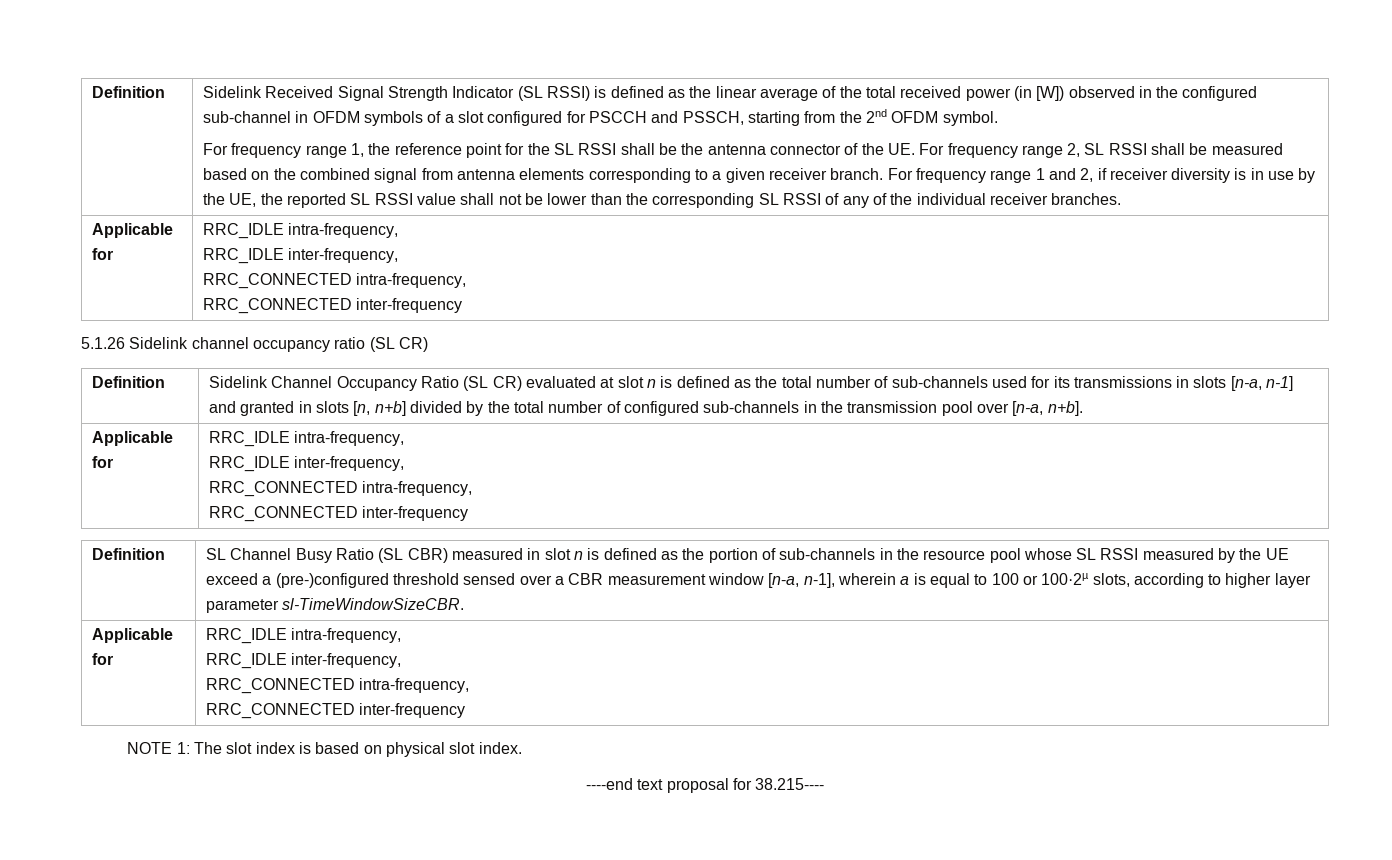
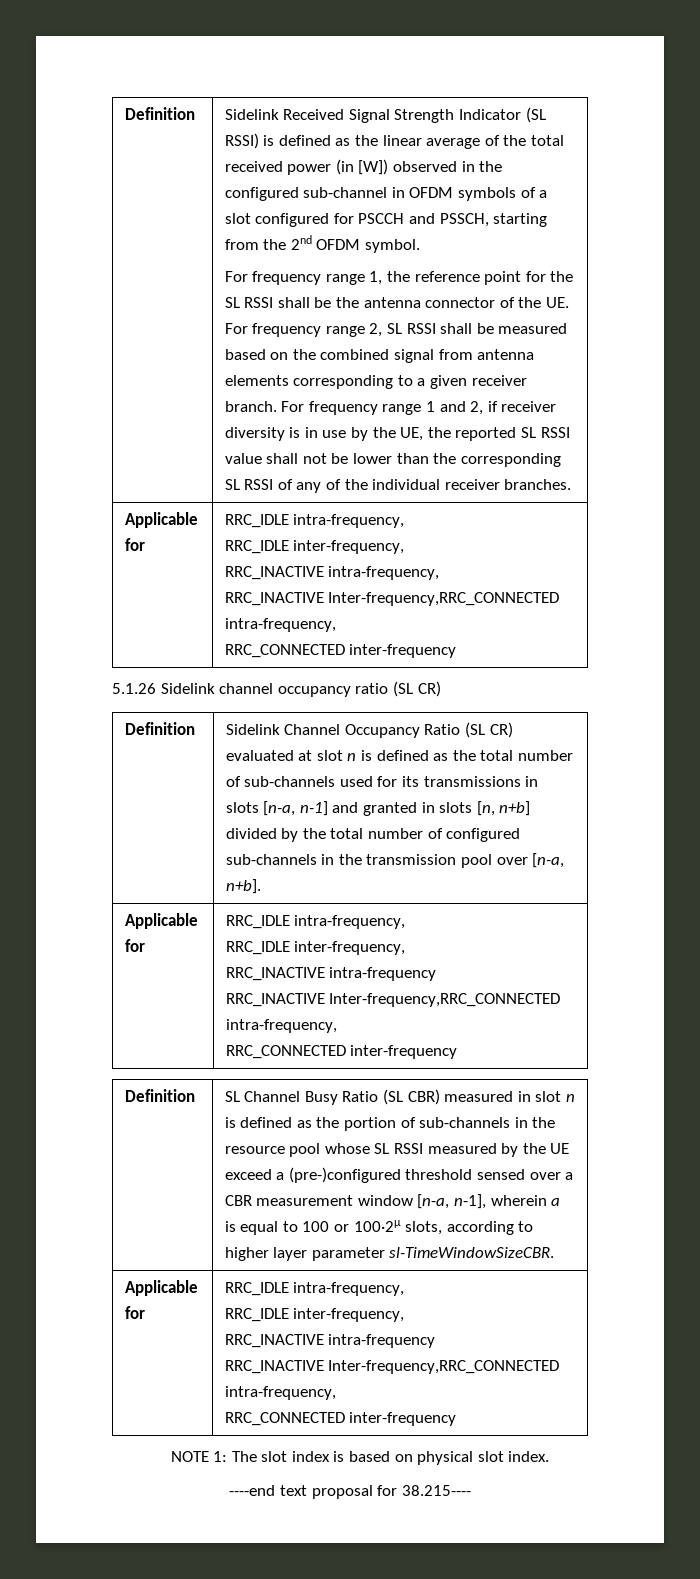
[203,273,353,289] RRC_CONNECTED -> [224,566,440,580] [224,592,560,606] RRC_INACTIVE intra-frequency, // RRC_INACTIVE Inter-frequency,RRC_CONNECTED
[209,481,359,497] RRC_CONNECTED -> [225,967,437,981] [225,993,561,1007] RRC_INACTIVE intra-frequency // RRC_INACTIVE Inter-frequency,RRC_CONNECTED
[206,678,356,694] RRC_CONNECTED -> [224,1334,436,1348] [224,1360,560,1374] RRC_INACTIVE intra-frequency // RRC_INACTIVE Inter-frequency,RRC_CONNECTED

